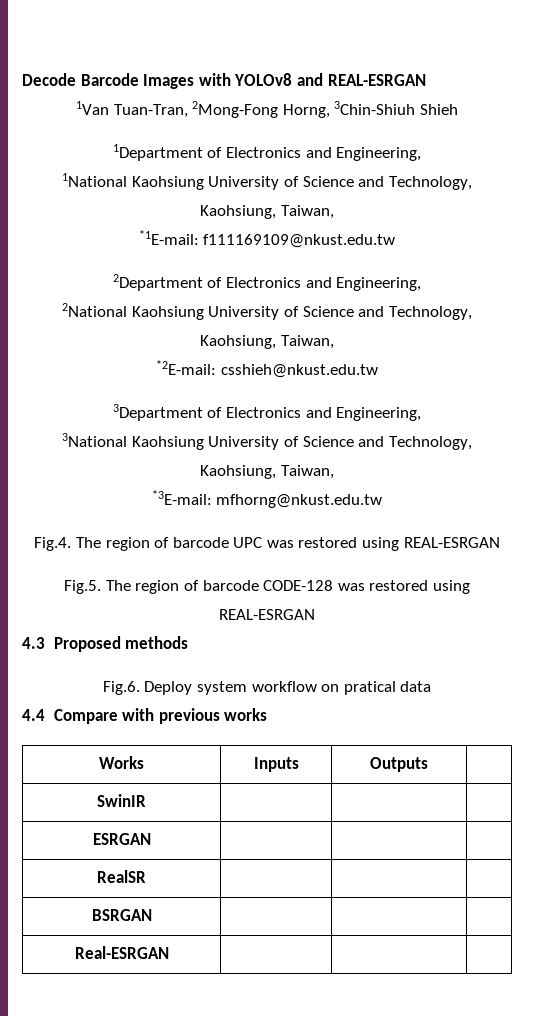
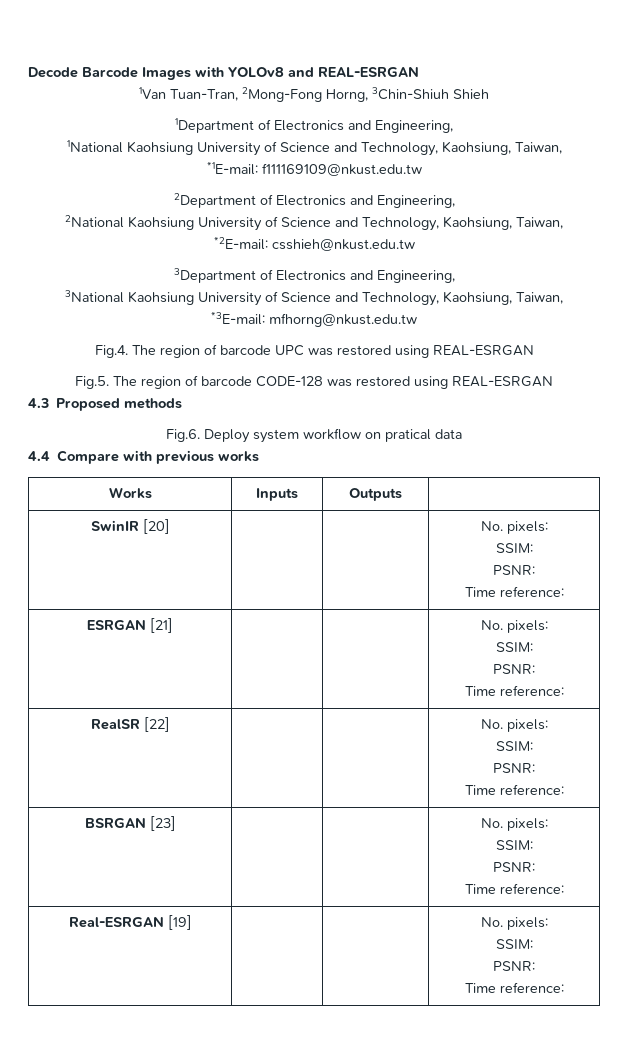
[92,833,151,845] [97,870,146,883] [91,909,152,921] [74,946,169,959] | | | // ESRGAN | | | // RealSR | | | // BSRGAN | | | // Real-ESRGAN | | | -> [142,519,170,534] [480,521,548,534] [495,543,533,553] [492,565,535,575] [464,586,564,597] [87,618,173,633] [480,620,548,633] [495,642,533,652] [492,664,535,674] [464,685,564,696] [90,717,170,732] [480,719,548,732] [495,741,533,751] [492,763,535,773] [464,784,564,795] [84,816,176,831] [480,818,548,831] [495,840,533,850] [492,862,535,872] [464,883,564,894] [68,915,192,930] [480,917,548,930] [495,939,533,949] [492,961,535,971] [464,982,564,993] [20] | | | No. pixels: // SSIM: // PSNR: // Time reference: // ESRGAN [21] | | | No. pixels: // SSIM: // PSNR: // Time reference: // RealSR [22] | | | No. pixels: // SSIM: // PSNR: // Time reference: // BSRGAN [23] | | | No. pixels: // SSIM: // PSNR: // Time reference: // Real-ESRGAN [19] | | | No. pixels: // SSIM: // PSNR: // Time reference:

